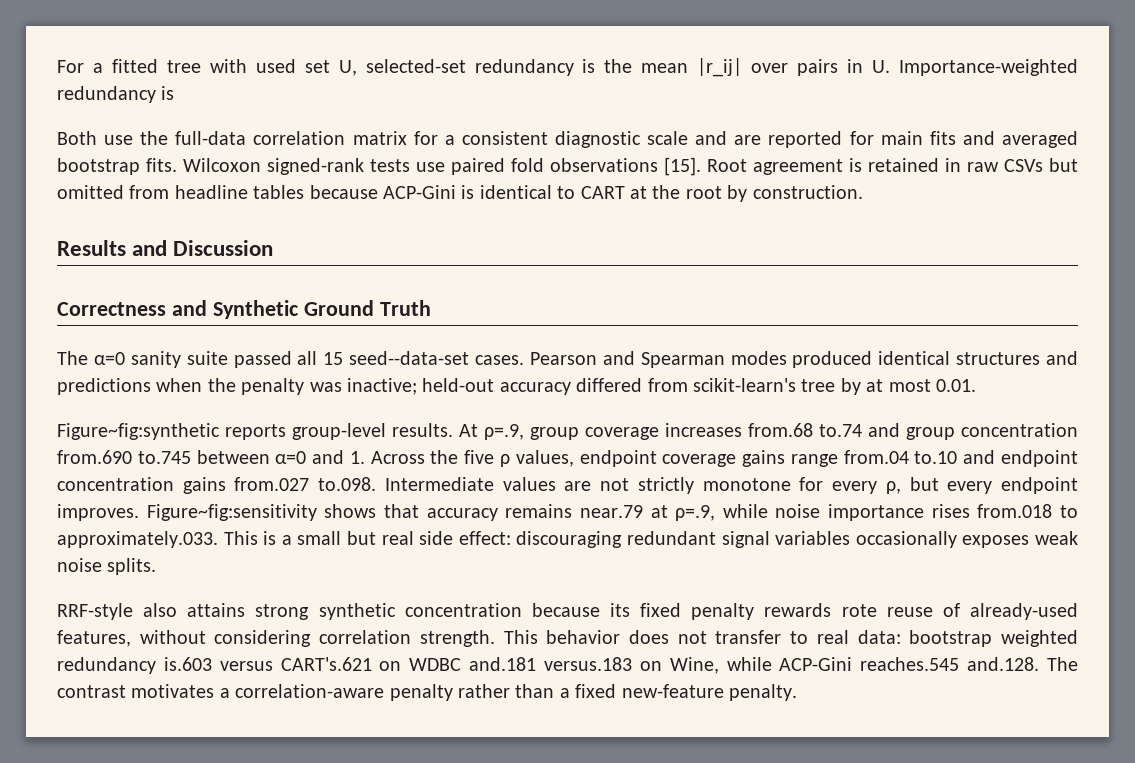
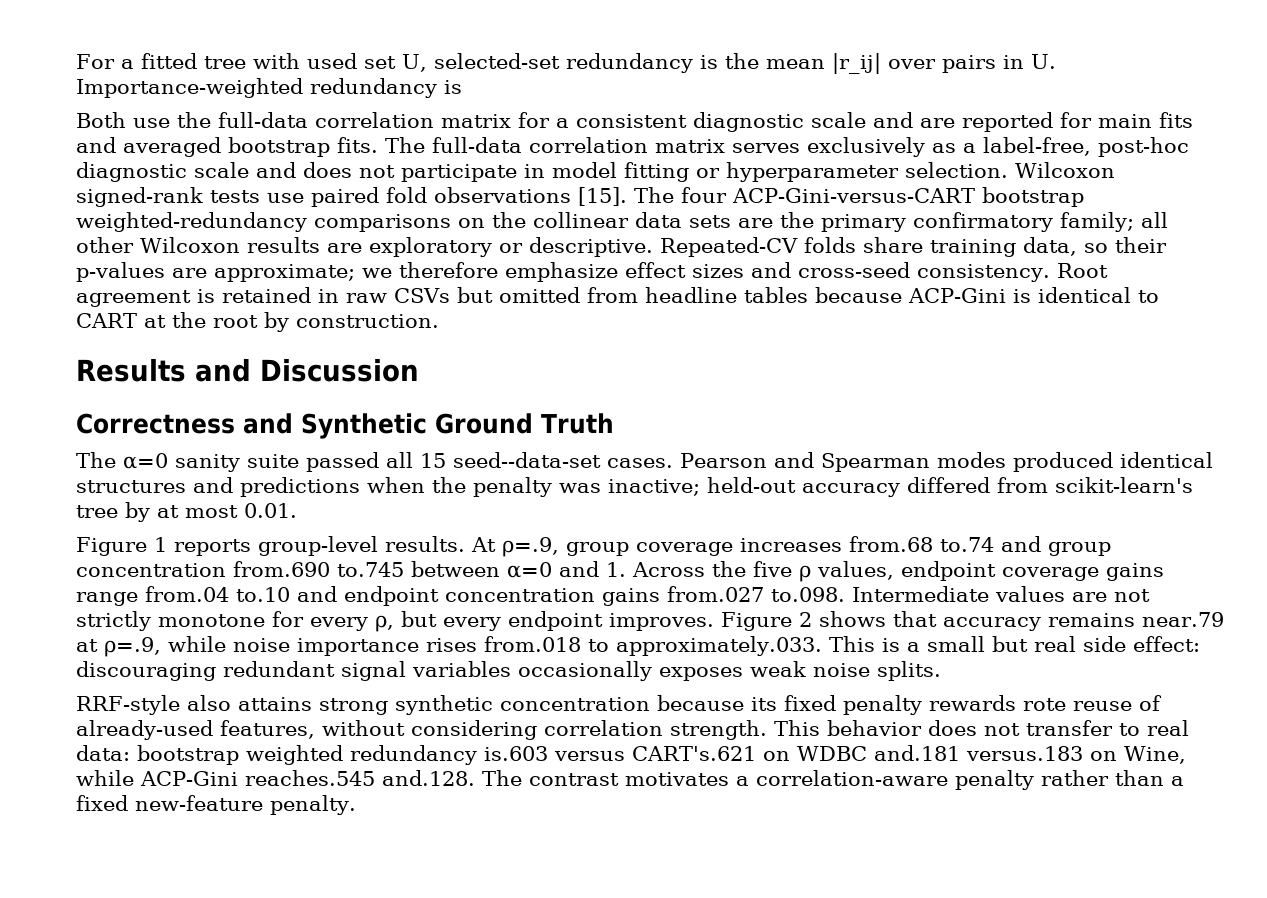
(177, 165) none -> [385,137,1189,157] [76,162,1008,182] The full-data correlation matrix serves exclusively as a label-free, post-hoc diagnostic scale and does not participate in model fitting or hyperparameter selection.
(701, 166) none -> [634,187,1084,207] [76,212,1168,232] [76,237,1167,257] [76,262,1050,282] The four ACP-Gini-versus-CART bootstrap weighted-redundancy comparisons on the collinear data sets are the primary confirmatory family; all other Wilcoxon results are exploratory or descriptive. Repeated-CV folds share training data, so their p-values are approximate; we therefore emphasize effect sizes and cross-seed consistency.
[57,423,220,440] Figure~fig:synthetic -> [76,537,167,556] Figure 1
[146,504,317,521] Figure~fig:sensitivity -> [721,612,812,631] Figure 2

